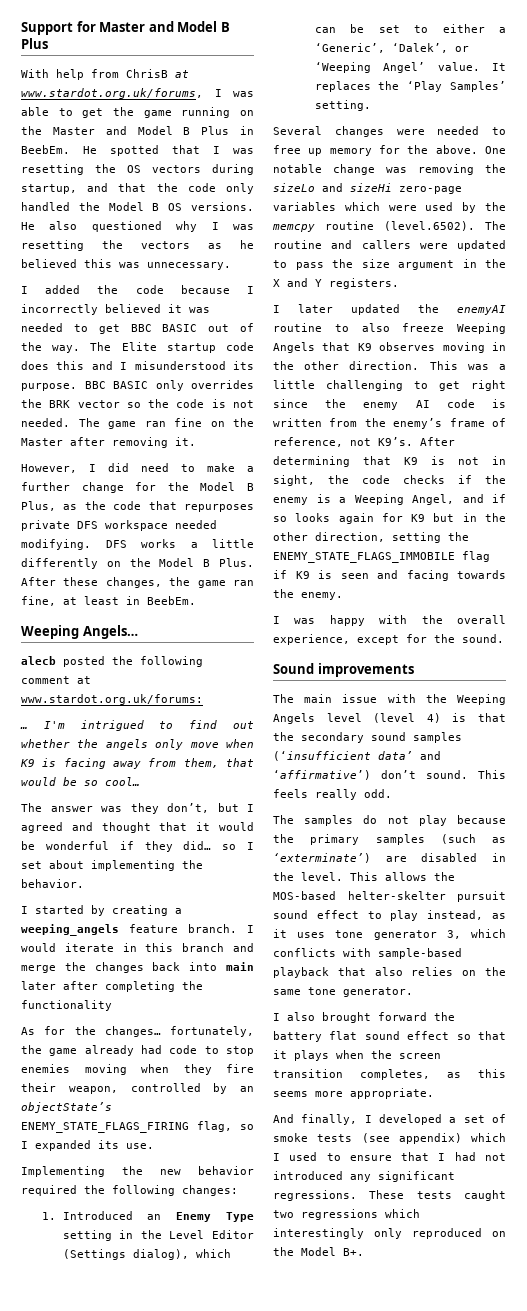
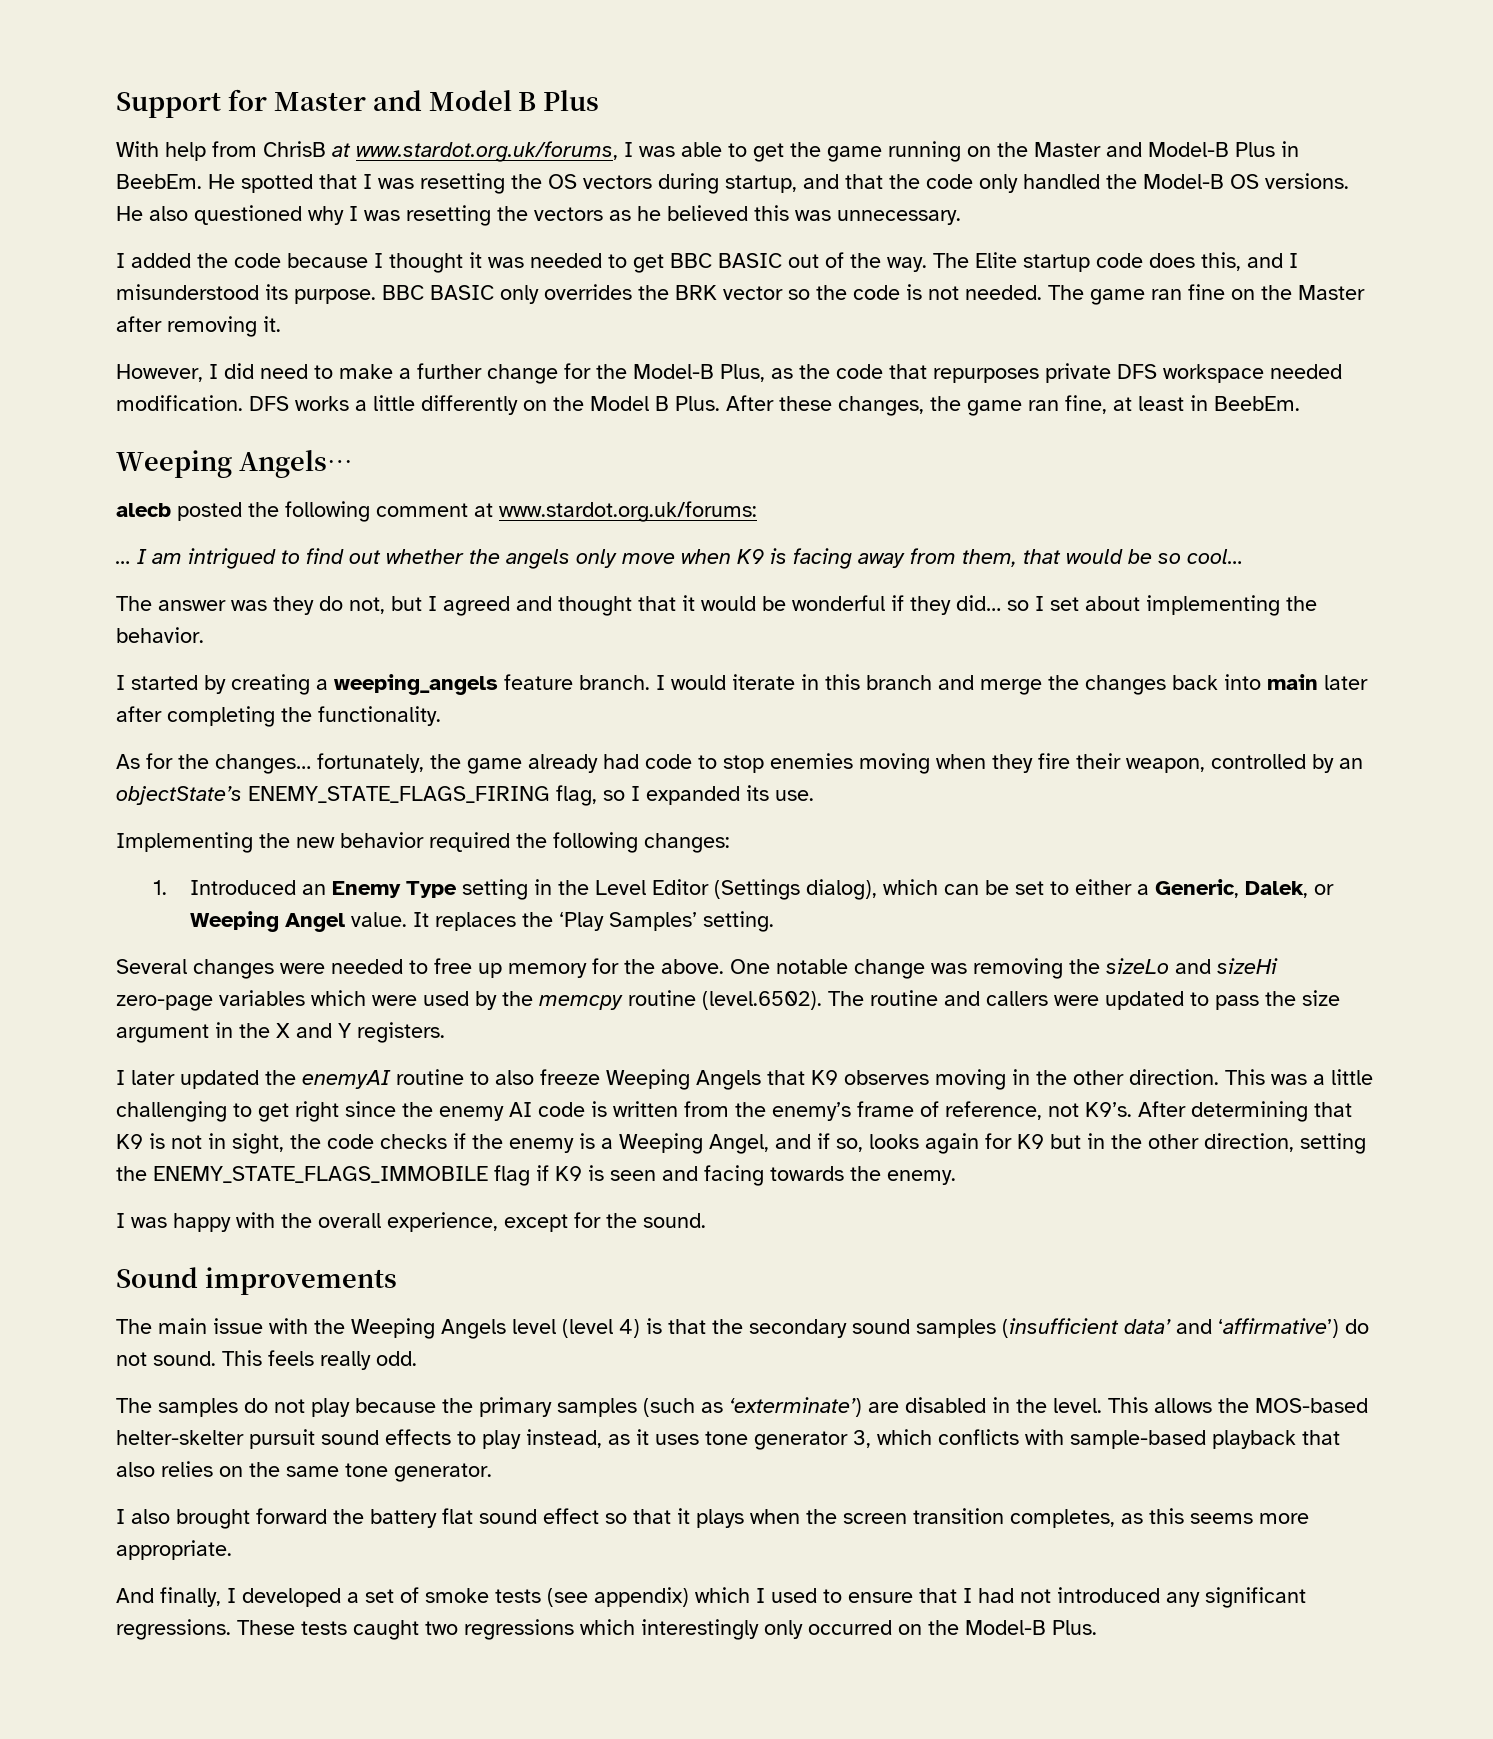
[137,126,191,135] Model B -> [1148,142,1229,157] Model-B
[108,202,160,211] Model B -> [1143,174,1224,189] Model-B
[21,304,161,315] incorrectly believed -> [389,253,463,273] thought
[56,361,85,370] this -> [1201,252,1241,271] this,
[200,482,254,491] Model B -> [633,364,714,379] Model-B
[21,539,91,550] modifying. -> [116,395,243,411] modification.
[43,721,65,729] I'm -> [137,549,182,564] I am
[167,803,209,813] don’t, -> [319,596,385,614] do not,
[21,1000,112,1011] functionality -> [318,706,441,726] functionality.
[314,43,469,53] [314,62,426,73] ‘Generic’, ‘Dalek’, or ‘Weeping Angel’ -> [1154,879,1334,898] [189,911,345,932] Generic, Dalek, or Weeping Angel
[273,516,287,522] so -> [836,1138,863,1152] so,
[273,751,371,761] (‘insufficient -> [1002,1318,1119,1338] (insufficient
[381,770,416,779] don’t -> [1345,1319,1369,1334] [116,1352,147,1366] do not
[316,910,359,919] effect -> [385,1429,451,1445] effects
[412,1228,506,1239] [273,1247,364,1256] reproduced on the Model B+. -> [808,1620,1097,1635] occurred on the Model-B Plus.

